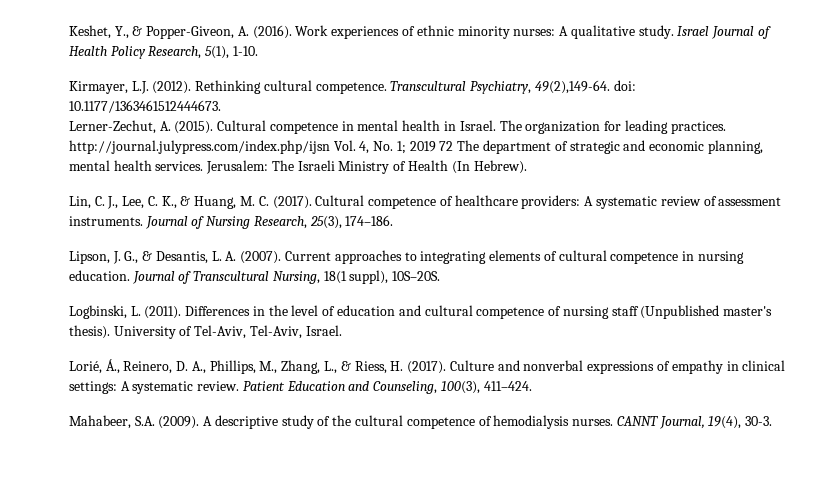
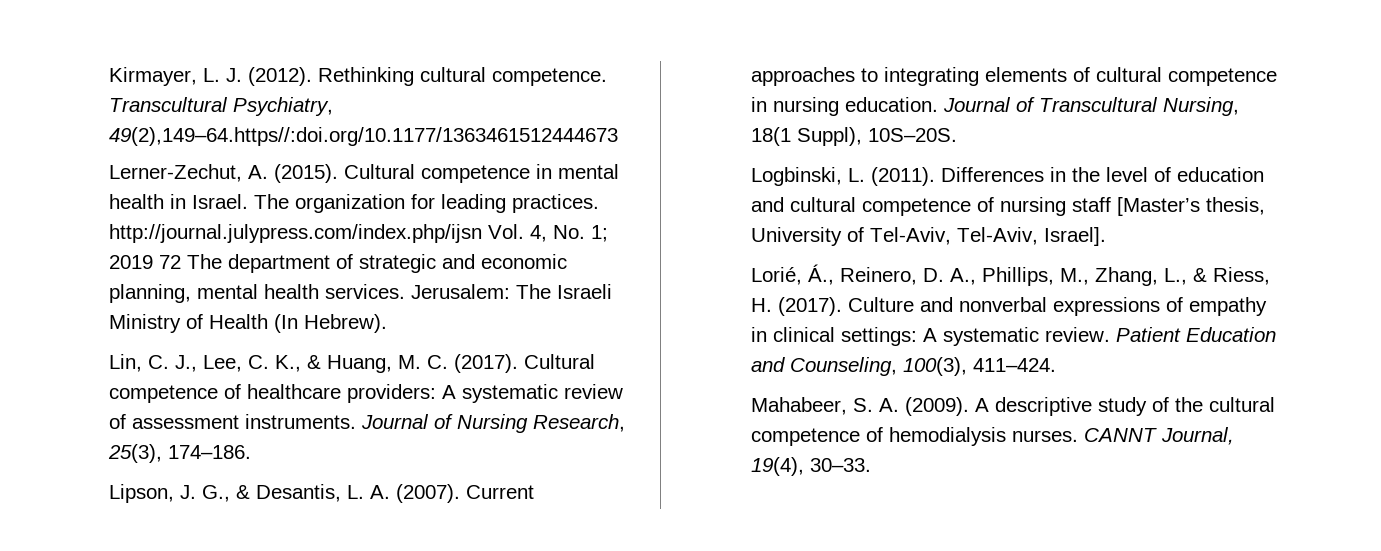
[68,25,771,39] [68,46,258,59] [68,81,149,94] Keshet, Y., & Popper-Giveon, A. (2016). Work experiences of ethnic minority nurses: A qualitative study. Israel Journal of Health Policy Research, 5(1), 1-10. // Kirmayer, L.J. -> [109,67,243,86] Kirmayer, L. J.
[534,80,636,94] [68,100,221,113] 49(2),149-64. doi: 10.1177/1363461512444673. -> [109,127,619,146] 49(2),149–64.https//:doi.org/10.1177/1363461512444673
[349,270,389,284] suppl), -> [797,127,863,146] Suppl),
[640,305,773,319] [68,325,110,339] (Unpublished master's thesis). -> [1117,197,1266,216] [Master’s thesis,
[305,325,342,336] Israel. -> [1044,227,1107,246] Israel].
[134,416,155,426] S.A. -> [853,398,900,412] S. A.
[745,416,773,426] 30-3. -> [810,458,872,472] 30–33.

